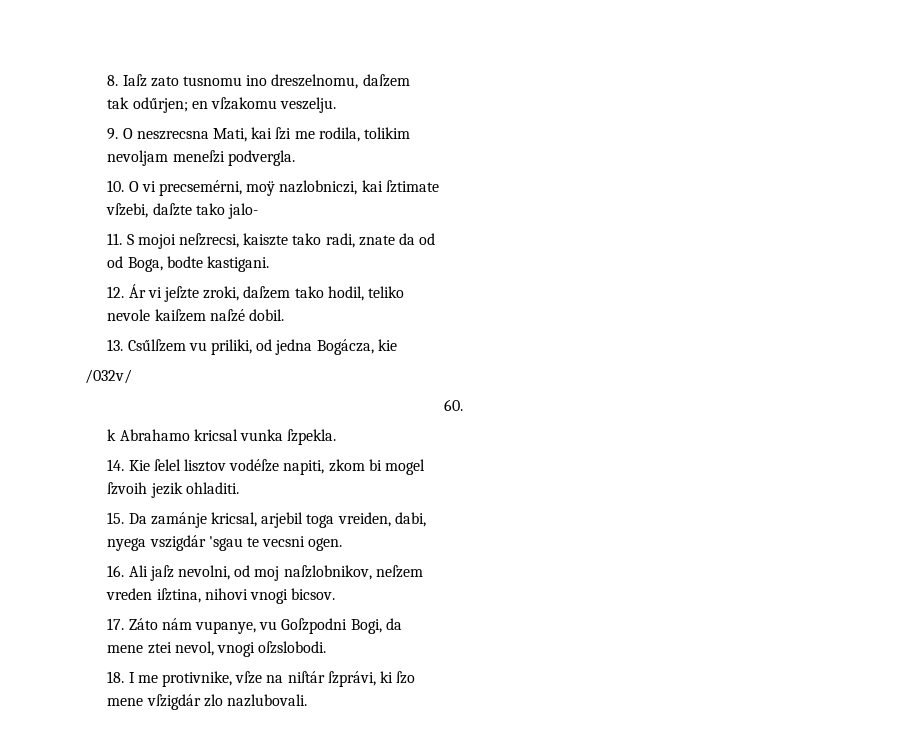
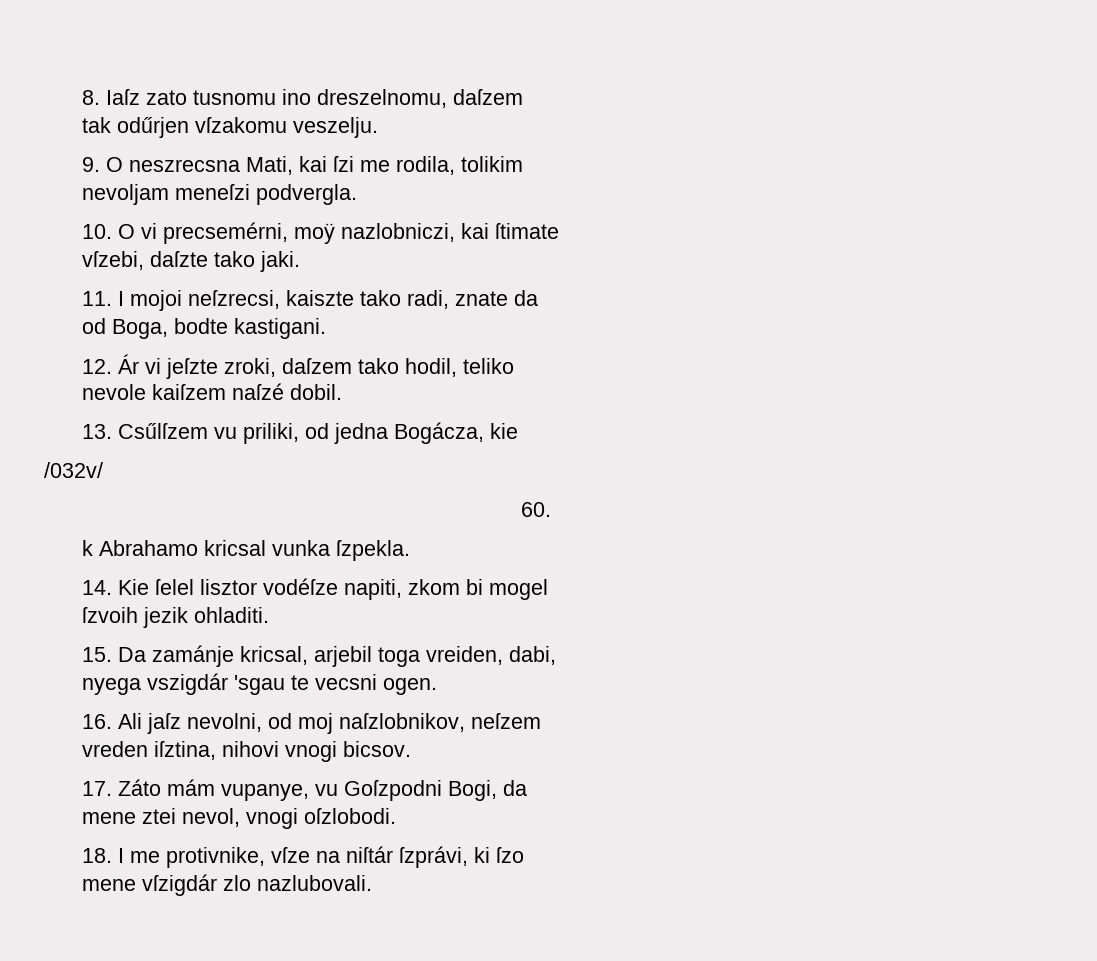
[132,97,208,113] odűrjen; en -> [117,117,190,138] odűrjen
[385,180,439,193] ſztimate -> [495,223,560,239] ſtimate
[228,203,259,219] jalo- -> [260,251,301,272] jaki.
[126,234,134,245] S -> [118,291,125,306] I
[419,233,436,245] od -> (539, 298) none
[184,459,227,472] lisztov -> [200,579,258,595] lisztor
[161,618,192,630] nám -> [167,779,216,796] mám
[258,641,327,654] oſzslobodi. -> [304,808,397,824] oſzlobodi.

